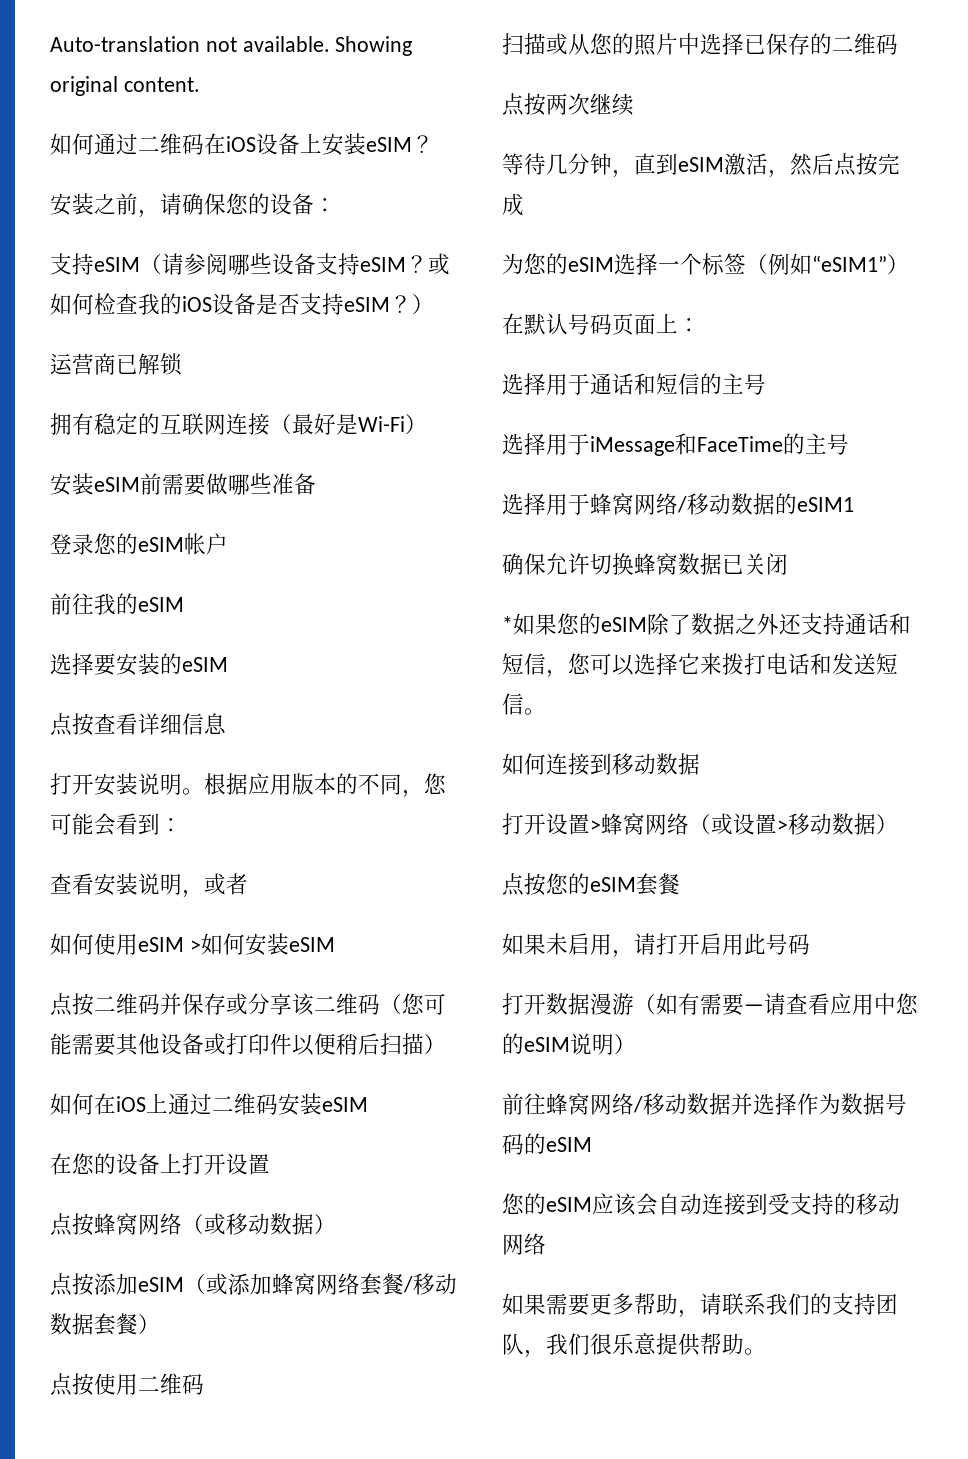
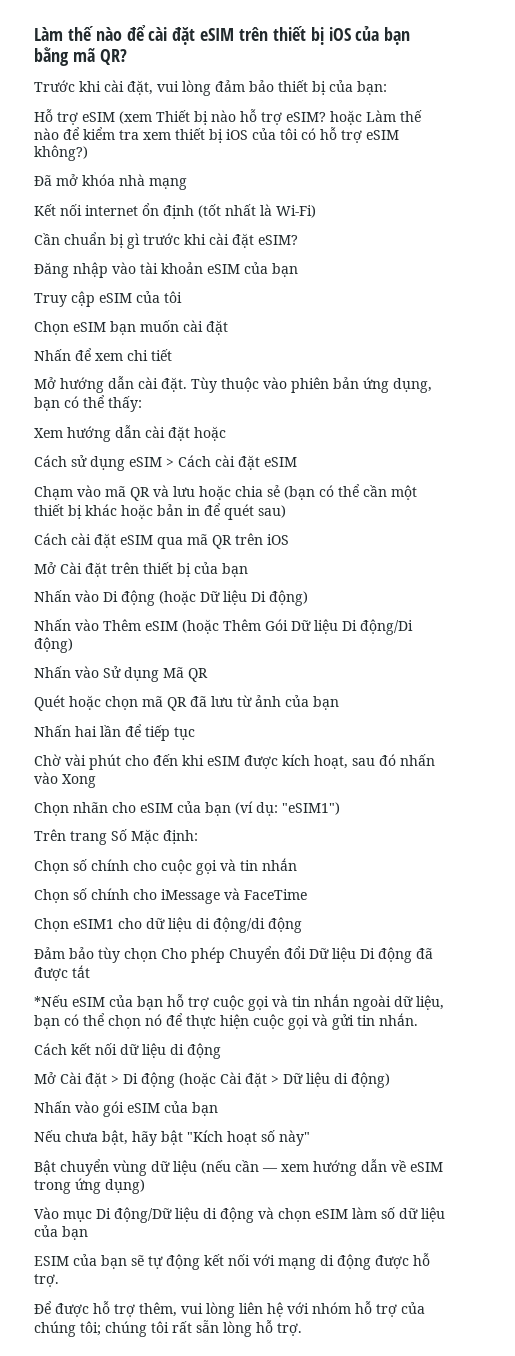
[50,36,413,56] [50,76,200,96] [50,133,434,156] [50,193,336,218] [50,253,450,275] [50,293,434,315] [50,353,182,376] [50,413,427,435] [50,473,316,496] [50,533,228,555] [50,593,184,615] [50,653,228,676] [50,713,226,736] [50,773,446,798] [50,813,182,836] [50,873,248,898] [50,933,335,956] [50,993,446,1016] [50,1033,446,1056] [50,1093,368,1116] [50,1153,270,1175] [50,1213,336,1236] [50,1273,457,1296] [50,1313,160,1336] [50,1373,204,1396] [502,33,898,56] [502,93,634,116] [502,153,900,178] [502,193,524,216] [502,253,909,275] [502,313,700,335] [502,373,766,395] [502,433,849,456] [502,493,854,515] [502,553,788,575] [502,613,911,635] [502,653,898,678] [502,693,546,715] [502,753,700,775] [502,813,898,835] [502,873,680,896] [502,933,810,958] [502,993,918,1016] [502,1033,636,1055] [502,1093,907,1115] [502,1133,592,1155] [502,1193,900,1216] [502,1233,546,1255] [502,1293,898,1318] [502,1333,766,1358] Auto-translation not available. Showing original content. // 如何通过二维码在iOS设备上安装eSIM？ // 安装之前，请确保您的设备： // 支持eSIM（请参阅哪些设备支持eSIM？或如何检查我的iOS设备是否支持eSIM？） // 运营商已解锁 // 拥有稳定的互联网连接（最好是Wi-Fi） // 安装eSIM前需要做哪些准备 // 登录您的eSIM帐户 // 前往我的eSIM // 选择要安装的eSIM // 点按查看详细信息 // 打开安装说明。根据应用版本的不同，您可能会看到： // 查看安装说明，或者 // 如何使用eSIM >如何安装eSIM // 点按二维码并保存或分享该二维码（您可能需要其他设备或打印件以便稍后扫描） // 如何在iOS上通过二维码安装eSIM // 在您的设备上打开设置 // 点按蜂窝网络（或移动数据） // 点按添加eSIM（或添加蜂窝网络套餐/移动数据套餐） // 点按使用二维码 // 扫描或从您的照片中选择已保存的二维码 // 点按两次继续 // 等待几分钟，直到eSIM激活，然后点按完成 // 为您的eSIM选择一个标签（例如“eSIM1”） // 在默认号码页面上： // 选择用于通话和短信的主号 // 选择用于iMessage和FaceTime的主号 // 选择用于蜂窝网络/移动数据的eSIM1 // 确保允许切换蜂窝数据已关闭 // *如果您的eSIM除了数据之外还支持通话和短信，您可以选择它来拨打电话和发送短信。 // 如何连接到移动数据 // 打开设置>蜂窝网络（或设置>移动数据） // 点按您的eSIM套餐 // 如果未启用，请打开启用此号码 // 打开数据漫游（如有需要—请查看应用中您的eSIM说明） // 前往蜂窝网络/移动数据并选择作为数据号码的eSIM // 您的eSIM应该会自动连接到受支持的移动网络 // 如果需要更多帮助，请联系我们的支持团队，我们很乐意提供帮助。 -> [34,25,411,45] [34,47,127,66] [34,80,387,96] [34,109,422,125] [34,127,399,143] [34,145,88,161] [34,174,187,190] [34,203,316,219] [34,232,298,249] [34,262,298,278] [34,291,182,307] [34,320,228,335] [34,348,172,361] [34,376,432,393] [34,395,142,412] [34,425,226,442] [34,455,297,471] [34,484,417,501] [34,503,286,520] [34,533,289,549] [34,562,248,577] [34,590,308,606] [34,619,413,635] [34,637,73,653] [34,666,208,682] [34,695,339,711] [34,724,195,741] [34,754,435,770] [34,772,96,788] [34,801,340,816] [34,829,198,845] [34,858,297,875] [34,888,307,904] [34,917,302,933] [34,946,433,963] [34,965,90,981] [34,994,444,1011] [34,1013,418,1030] [34,1043,221,1059] [34,1072,390,1088] [34,1101,218,1117] [34,1130,310,1146] [34,1159,443,1176] [34,1178,145,1194] [34,1207,445,1223] [34,1225,88,1240] [34,1253,430,1270] [34,1274,59,1287] [34,1301,425,1318] [34,1320,302,1337] Làm thế nào để cài đặt eSIM trên thiết bị iOS của bạn bằng mã QR? // Trước khi cài đặt, vui lòng đảm bảo thiết bị của bạn: // Hỗ trợ eSIM (xem Thiết bị nào hỗ trợ eSIM? hoặc Làm thế nào để kiểm tra xem thiết bị iOS của tôi có hỗ trợ eSIM không?) // Đã mở khóa nhà mạng // Kết nối internet ổn định (tốt nhất là Wi-Fi) // Cần chuẩn bị gì trước khi cài đặt eSIM? // Đăng nhập vào tài khoản eSIM của bạn // Truy cập eSIM của tôi // Chọn eSIM bạn muốn cài đặt // Nhấn để xem chi tiết // Mở hướng dẫn cài đặt. Tùy thuộc vào phiên bản ứng dụng, bạn có thể thấy: // Xem hướng dẫn cài đặt hoặc // Cách sử dụng eSIM > Cách cài đặt eSIM // Chạm vào mã QR và lưu hoặc chia sẻ (bạn có thể cần một thiết bị khác hoặc bản in để quét sau) // Cách cài đặt eSIM qua mã QR trên iOS // Mở Cài đặt trên thiết bị của bạn // Nhấn vào Di động (hoặc Dữ liệu Di động) // Nhấn vào Thêm eSIM (hoặc Thêm Gói Dữ liệu Di động/Di động) // Nhấn vào Sử dụng Mã QR // Quét hoặc chọn mã QR đã lưu từ ảnh của bạn // Nhấn hai lần để tiếp tục // Chờ vài phút cho đến khi eSIM được kích hoạt, sau đó nhấn vào Xong // Chọn nhãn cho eSIM của bạn (ví dụ: "eSIM1") // Trên trang Số Mặc định: // Chọn số chính cho cuộc gọi và tin nhắn // Chọn số chính cho iMessage và FaceTime // Chọn eSIM1 cho dữ liệu di động/di động // Đảm bảo tùy chọn Cho phép Chuyển đổi Dữ liệu Di động đã được tắt // *Nếu eSIM của bạn hỗ trợ cuộc gọi và tin nhắn ngoài dữ liệu, bạn có thể chọn nó để thực hiện cuộc gọi và gửi tin nhắn. // Cách kết nối dữ liệu di động // Mở Cài đặt > Di động (hoặc Cài đặt > Dữ liệu di động) // Nhấn vào gói eSIM của bạn // Nếu chưa bật, hãy bật "Kích hoạt số này" // Bật chuyển vùng dữ liệu (nếu cần — xem hướng dẫn về eSIM trong ứng dụng) // Vào mục Di động/Dữ liệu di động và chọn eSIM làm số dữ liệu của bạn // ESIM của bạn sẽ tự động kết nối với mạng di động được hỗ trợ. // Để được hỗ trợ thêm, vui lòng liên hệ với nhóm hỗ trợ của chúng tôi; chúng tôi rất sẵn lòng hỗ trợ.

